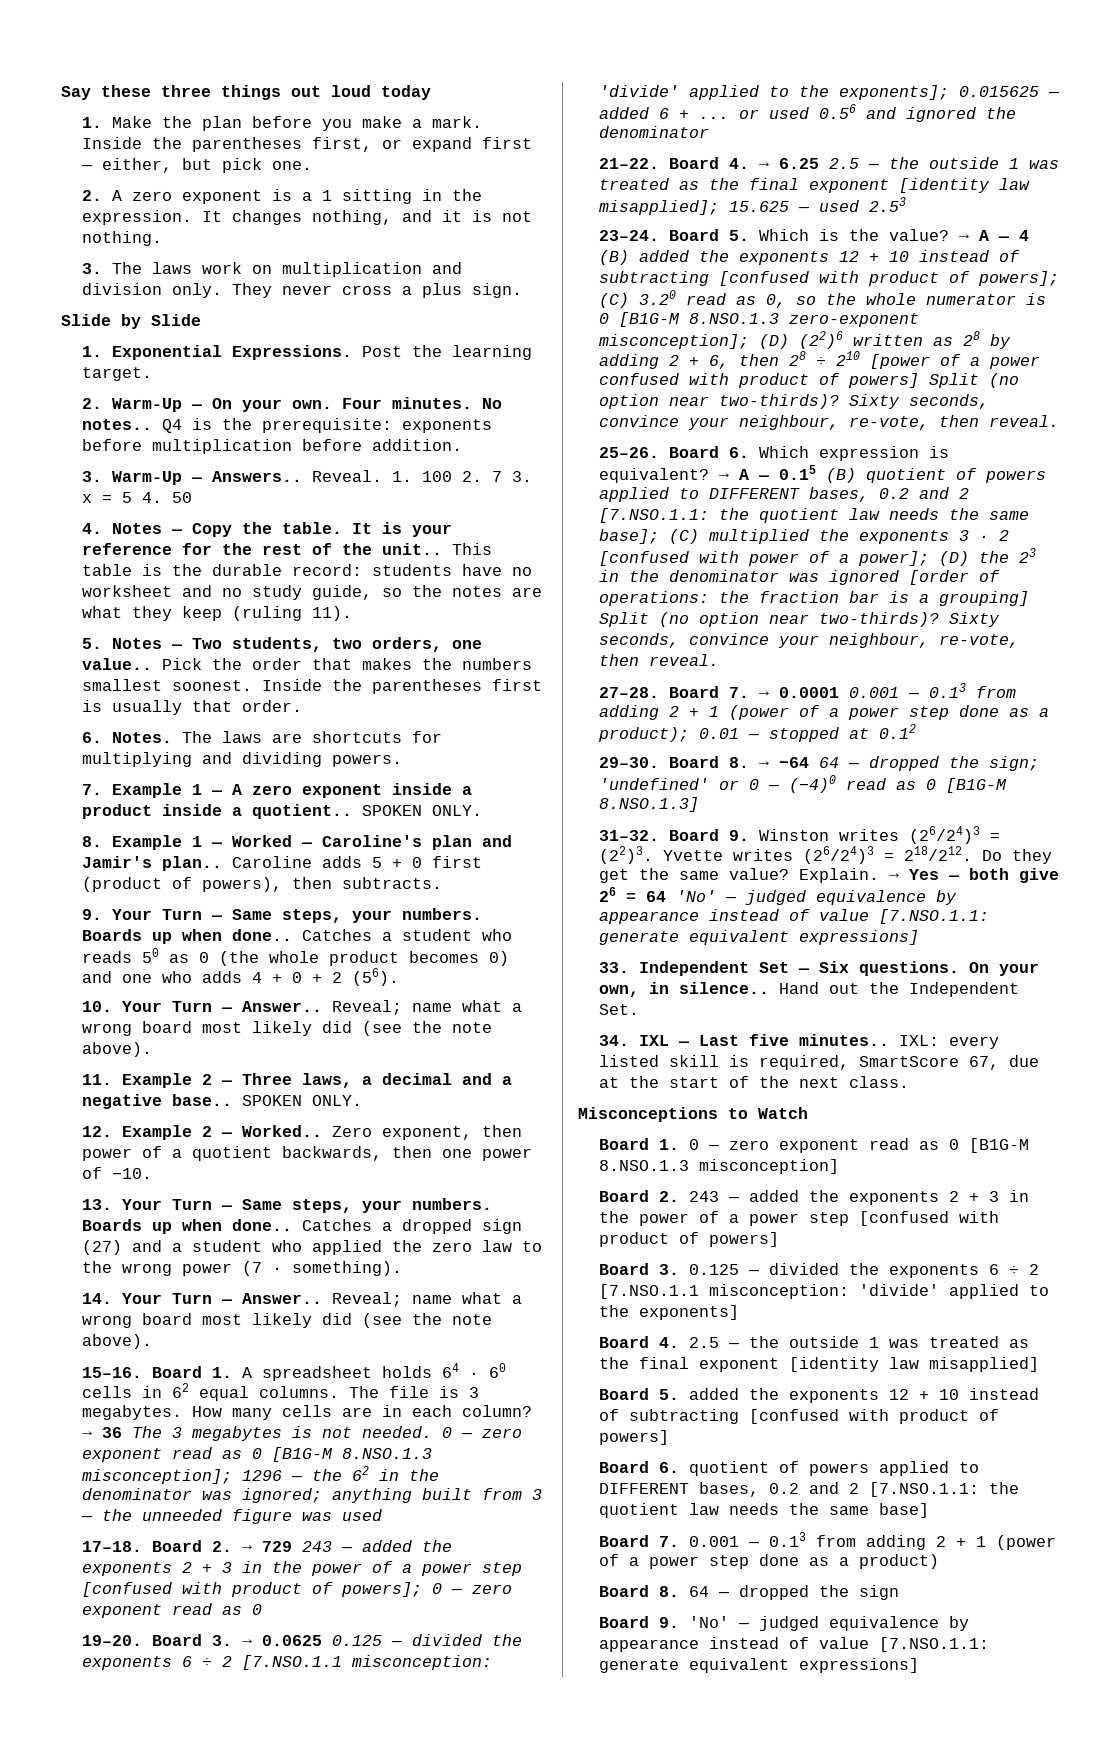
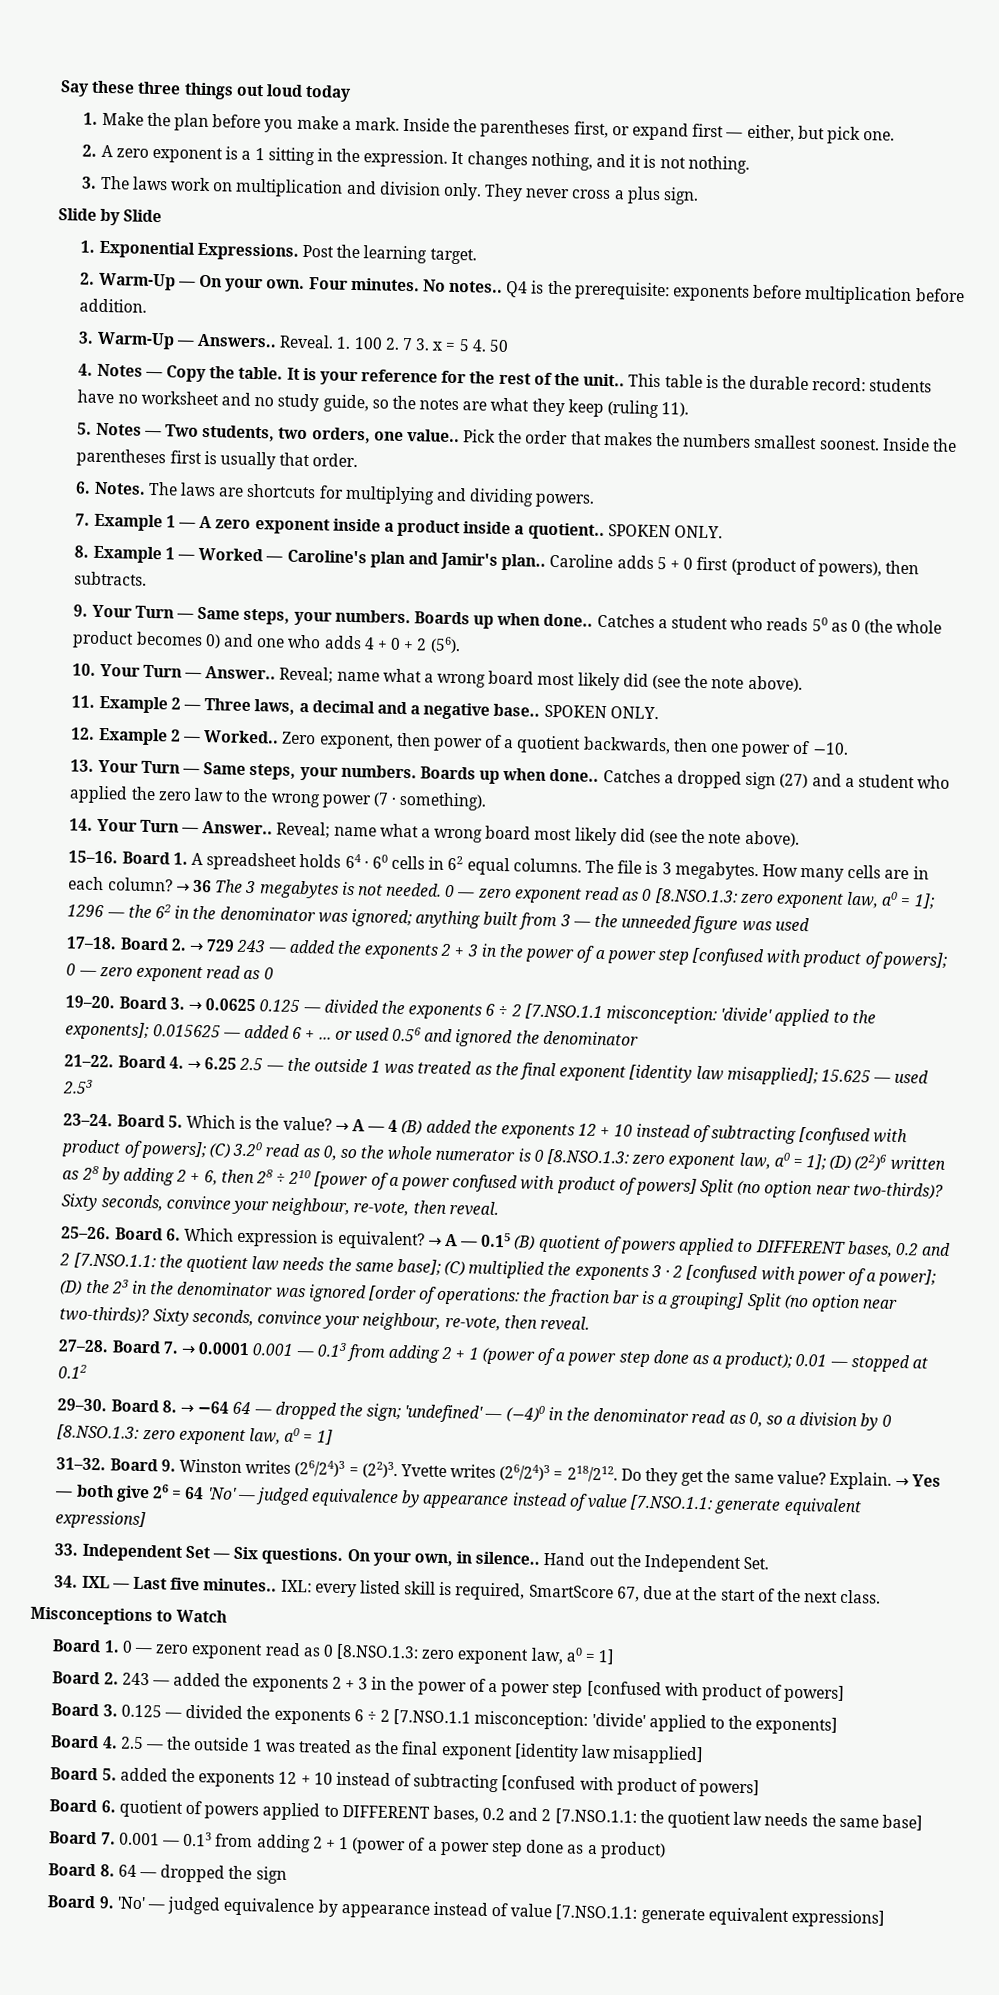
[272,1447,433,1462] [82,1469,233,1484] [B1G-M 8.NSO.1.3 misconception]; -> [654,888,935,910] [8.NSO.1.3: zero exponent law, a0 = 1];
[619,312,920,327] [599,334,750,349] [B1G-M 8.NSO.1.3 zero-exponent misconception]; -> [547,1148,827,1171] [8.NSO.1.3: zero exponent law, a0 = 1];
[719,775,1008,793] [599,797,700,812] or 0 — (−4)0 read as 0 [B1G-M 8.NSO.1.3] -> [484,1405,892,1431] [57,1424,333,1446] — (−4)0 in the denominator read as 0, so a division by 0 [8.NSO.1.3: zero exponent law, a0 = 1]
[969,1138,1030,1153] [599,1159,840,1174] [B1G-M 8.NSO.1.3 misconception] -> [336,1643,616,1665] [8.NSO.1.3: zero exponent law, a0 = 1]

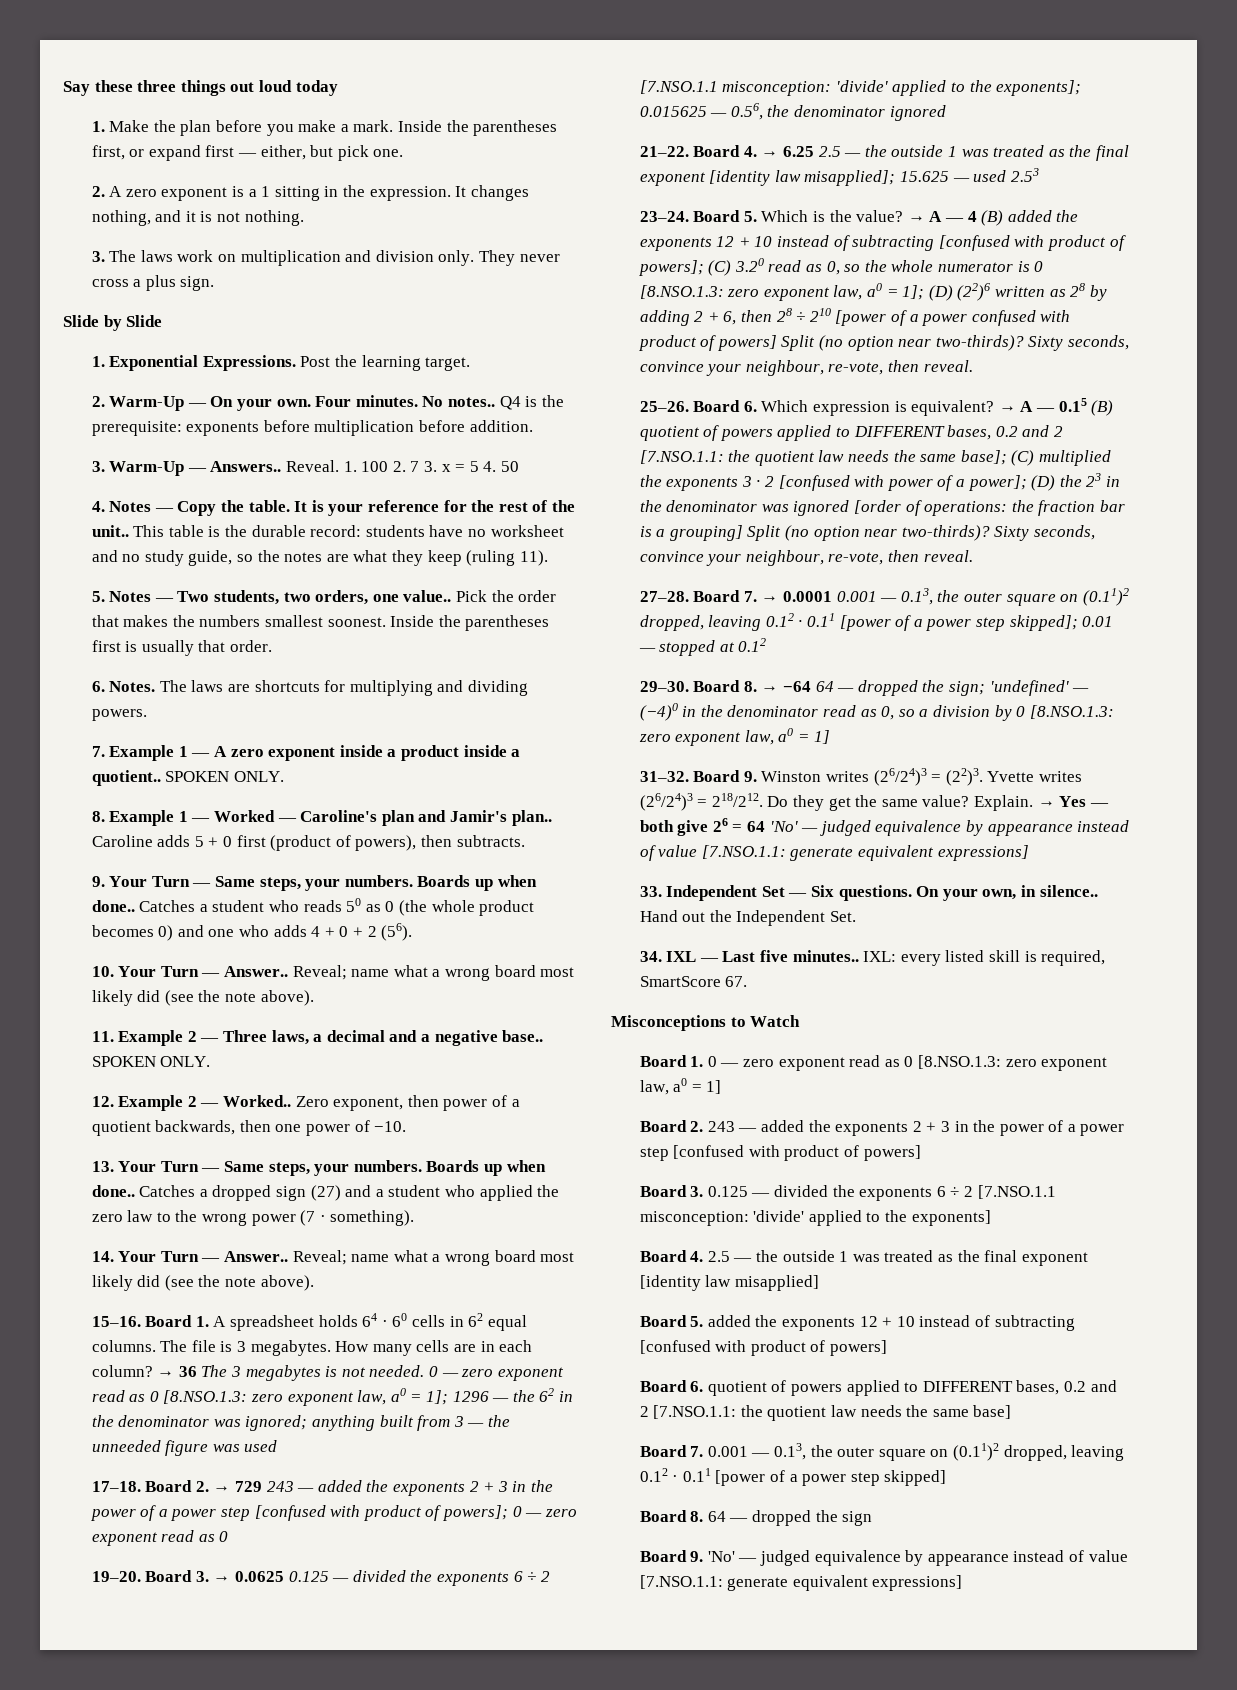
[243,1024,639,1048] added 6 + ... or used 0.56 and ignored the denominator -> [730,103,946,121] 0.56, the denominator ignored
[316,1342,793,1370] 0.13 from adding 2 + 1 (power of a power step done as a product); -> [900,588,1129,606] [639,613,1078,631] 0.13, the outer square on (0.11)2 dropped, leaving 0.12 · 0.11 [power of a power step skipped];
[616,1585,882,1604] 67, due at the start of the next class. -> [725,976,748,987] 67.
[183,1831,666,1860] 0.13 from adding 2 + 1 (power of a power step done as a product) -> [773,1443,1125,1461] [639,1468,947,1486] 0.13, the outer square on (0.11)2 dropped, leaving 0.12 · 0.11 [power of a power step skipped]

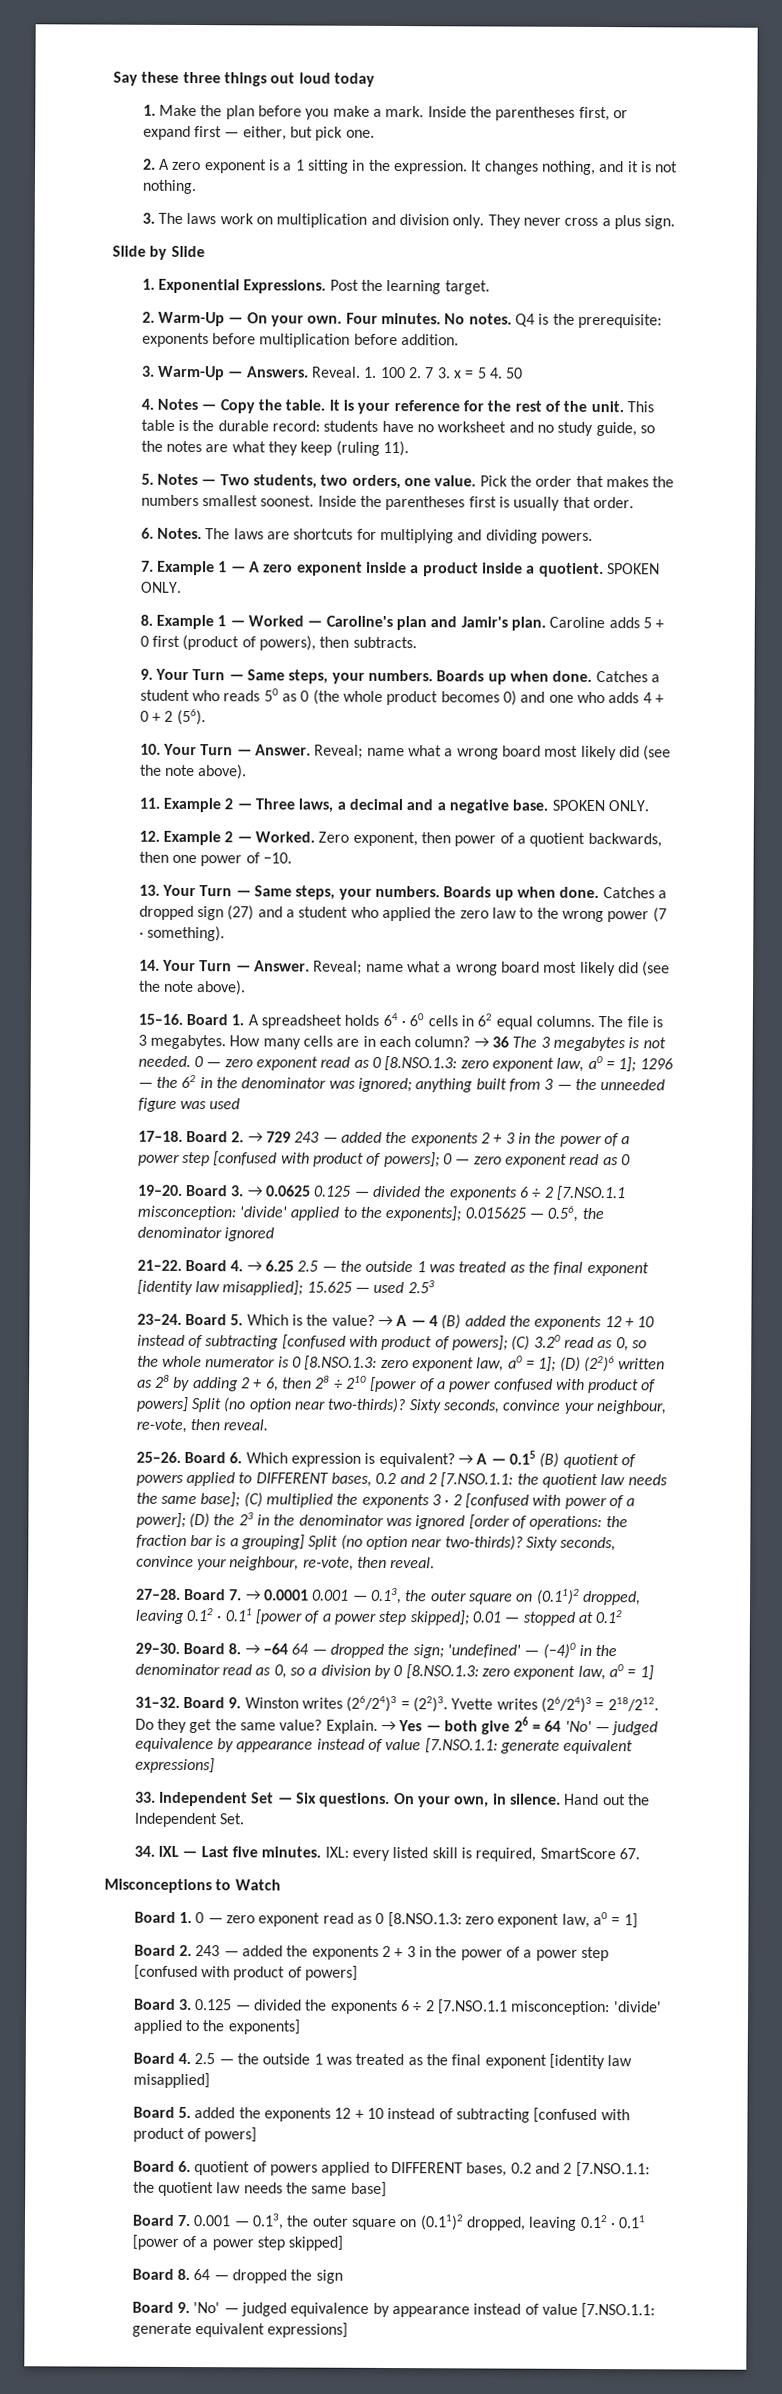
[447,397,495,407] notes.. -> [468,313,512,325] notes.
[210,461,282,472] Answers.. -> [246,366,309,378] Answers.
[91,525,129,537] unit.. -> [590,400,624,413] unit.
[403,590,452,602] value.. -> [434,475,477,487] value.
[91,770,161,786] quotient.. -> [538,562,604,578] quotient.
[511,810,552,826] plan.. -> [510,616,546,631] plan.
[91,900,135,912] done.. -> [552,670,593,682] done.
[223,966,288,977] Answer.. -> [255,744,312,756] Answer.
[502,1030,544,1042] base.. -> [512,799,549,811] base.
[222,1095,291,1107] Worked.. -> [255,831,316,843] Worked.
[91,1185,135,1197] done.. -> [559,886,600,899] done.
[223,1251,288,1262] Answer.. -> [254,960,311,972] Answer.
[1039,885,1098,897] silence.. -> [509,1793,561,1805] silence.
[792,950,859,962] minutes.. -> [261,1846,322,1858] minutes.

